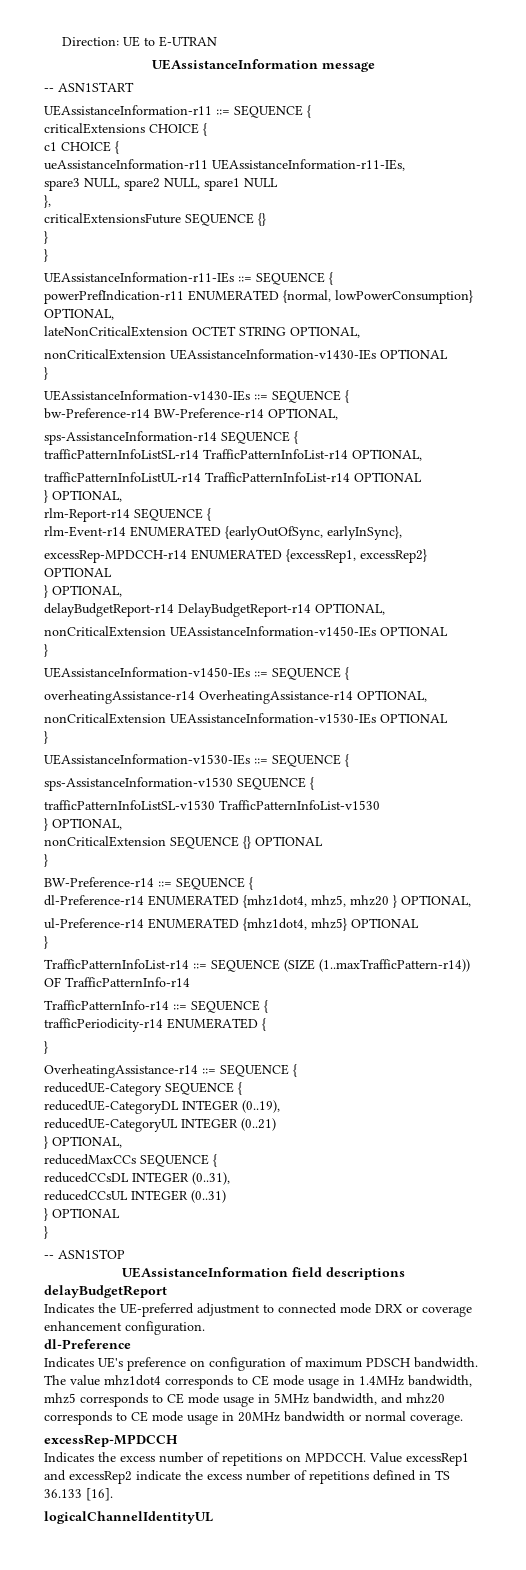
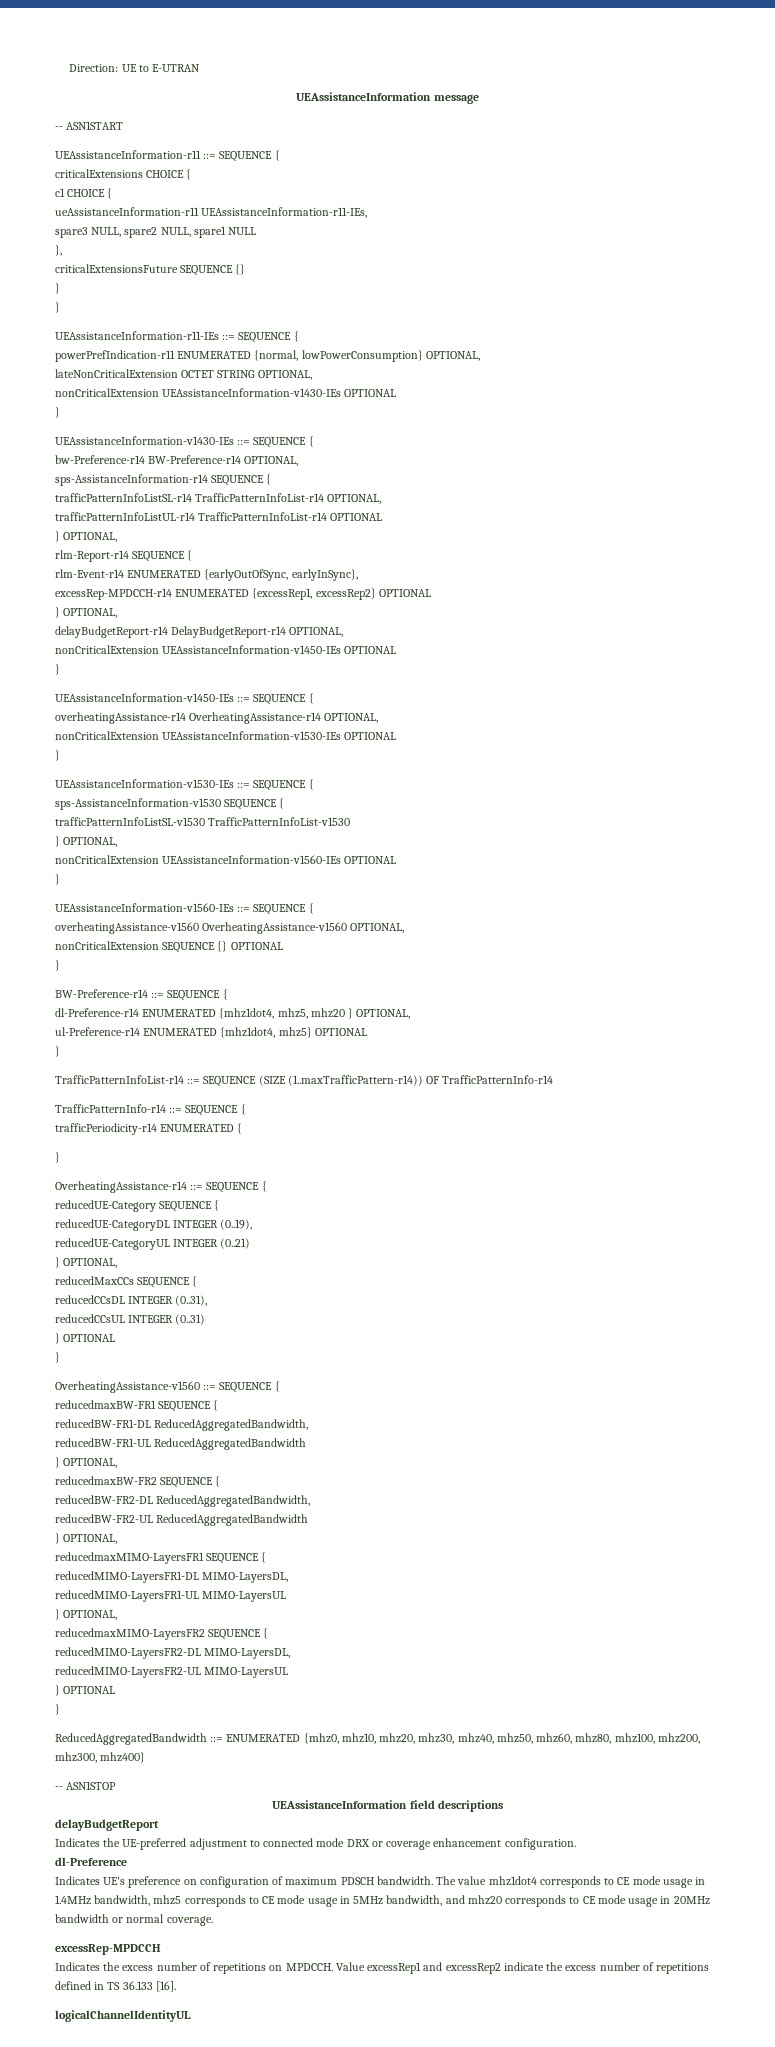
(122, 824) none -> [55,855,397,864] [55,874,60,885] [55,903,314,915] [55,922,405,934] // nonCriticalExtension UEAssistanceInformation-v1560-IEs OPTIONAL // } // UEAssistanceInformation-v1560-IEs ::= SEQUENCE { // overheatingAssistance-v1560 OverheatingAssistance-v1560 OPTIONAL,
(48, 1232) none -> [55,1381,280,1393] [55,1400,219,1412] [55,1419,309,1431] [55,1438,307,1450] [55,1457,118,1468] [55,1476,221,1488] [55,1495,311,1507] [55,1514,309,1526] [55,1533,118,1544] [55,1552,267,1564] [55,1571,289,1583] [55,1590,287,1602] [55,1609,118,1620] [55,1628,269,1640] [55,1647,291,1659] [55,1666,289,1678] [55,1685,116,1696] [55,1704,60,1715] [55,1733,700,1745] [55,1752,146,1763] // OverheatingAssistance-v1560 ::= SEQUENCE { // reducedmaxBW-FR1 SEQUENCE { // reducedBW-FR1-DL ReducedAggregatedBandwidth, // reducedBW-FR1-UL ReducedAggregatedBandwidth // } OPTIONAL, // reducedmaxBW-FR2 SEQUENCE { // reducedBW-FR2-DL ReducedAggregatedBandwidth, // reducedBW-FR2-UL ReducedAggregatedBandwidth // } OPTIONAL, // reducedmaxMIMO-LayersFR1 SEQUENCE { // reducedMIMO-LayersFR1-DL MIMO-LayersDL, // reducedMIMO-LayersFR1-UL MIMO-LayersUL // } OPTIONAL, // reducedmaxMIMO-LayersFR2 SEQUENCE { // reducedMIMO-LayersFR2-DL MIMO-LayersDL, // reducedMIMO-LayersFR2-UL MIMO-LayersUL // } OPTIONAL // } // ReducedAggregatedBandwidth ::= ENUMERATED {mhz0, mhz10, mhz20, mhz30, mhz40, mhz50, mhz60, mhz80, mhz100, mhz200, mhz300, mhz400}

